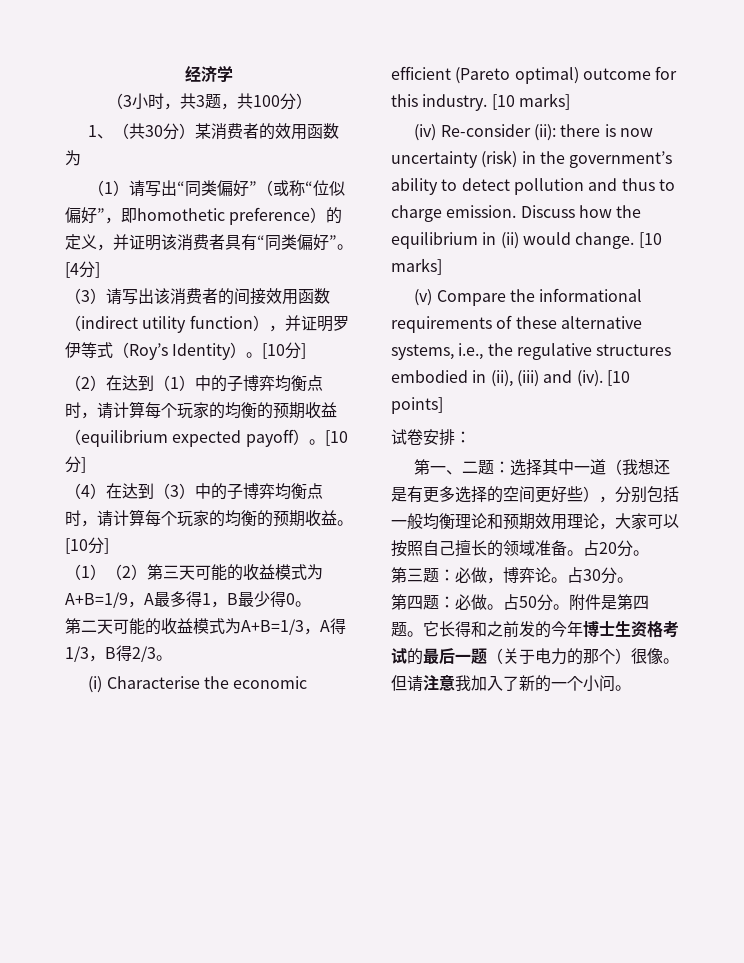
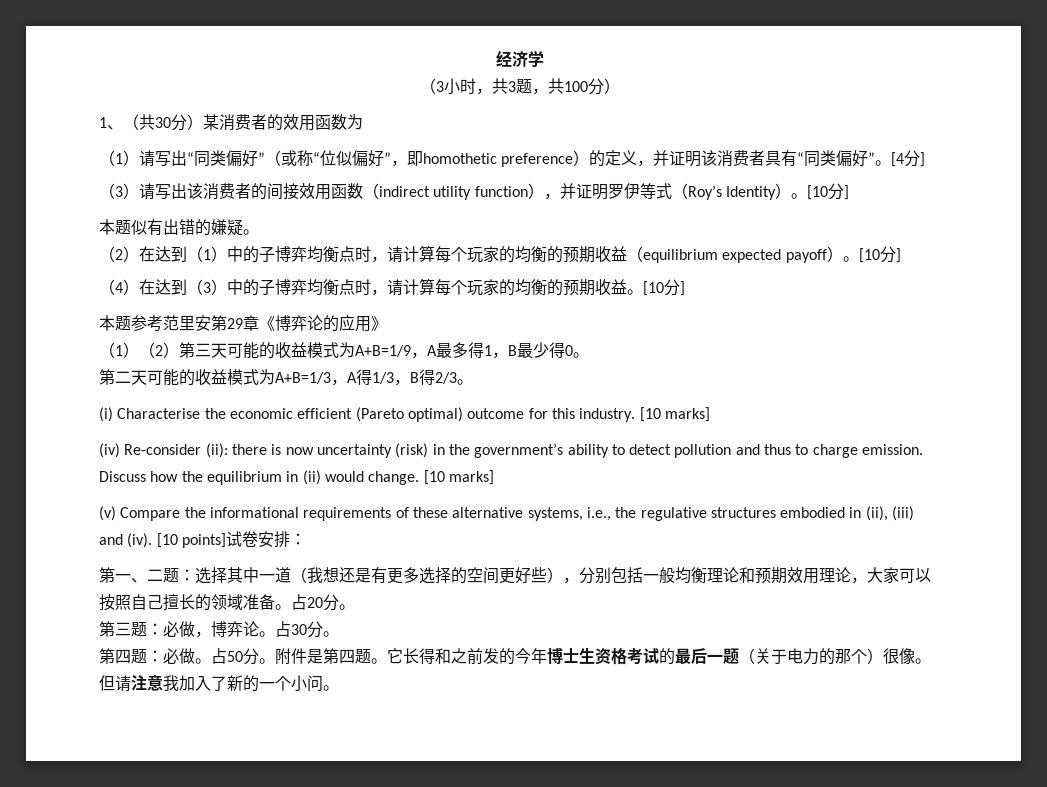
(307, 351) none -> [99,219,259,236] // 本题似有出错的嫌疑。
(109, 546) none -> [99,314,387,332] // 本题参考范里安第29章《博弈论的应用》
(443, 405) // -> (226, 540) none

